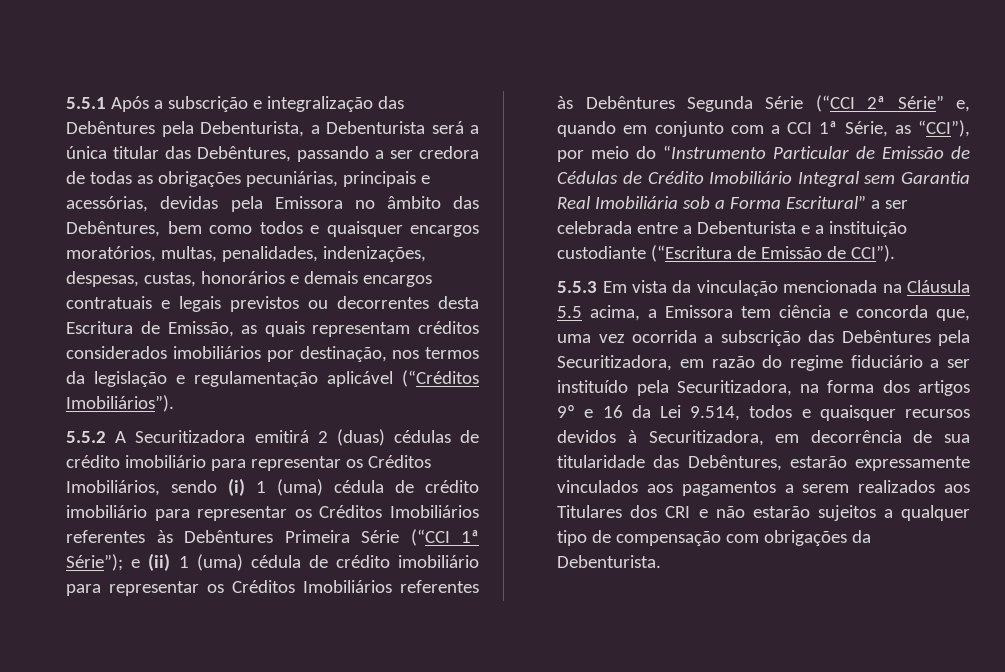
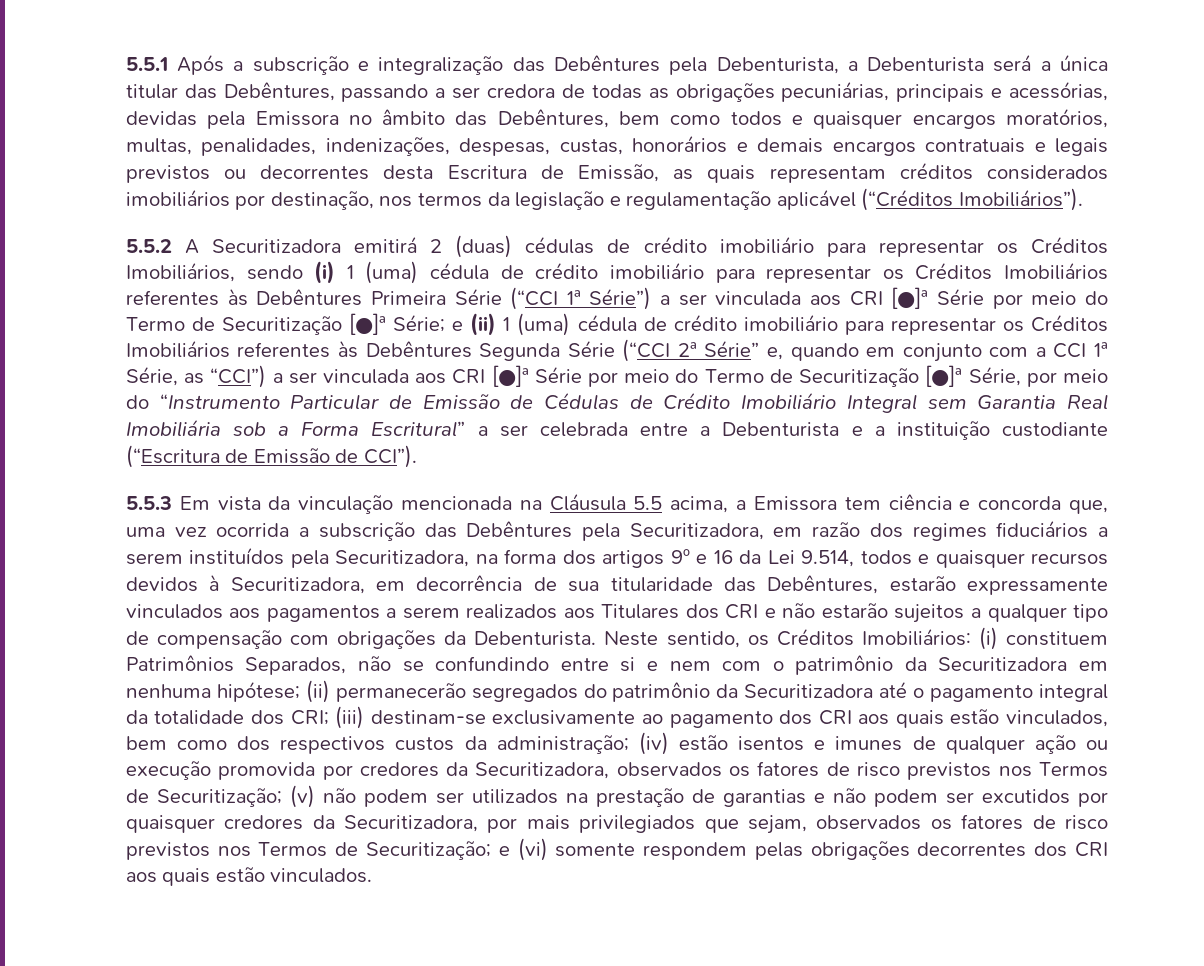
[66,554,124,571] Série”); -> [589,287,1108,310] [125,313,446,335] Série”) a ser vinculada aos CRI [●]ª Série por meio do Termo de Securitização [●]ª Série;
[918,120,970,137] “CCI”), -> [210,365,1021,388] “CCI”) a ser vinculada aos CRI [●]ª Série por meio do Termo de Securitização [●]ª Série,
[762,355,970,371] [557,380,629,393] do regime fiduciário a ser instituído -> [869,520,1108,541] [125,547,285,565] dos regimes fiduciários a serem instituídos
(662, 561) none -> [604,627,1108,650] [125,655,1109,675] [125,680,1108,703] [125,706,1109,729] [125,732,1108,755] [125,761,1109,780] [125,785,1108,808] [125,814,1109,834] [125,838,1108,861] [125,867,373,886] Neste sentido, os Créditos Imobiliários: (i) constituem Patrimônios Separados, não se confundindo entre si e nem com o patrimônio da Securitizadora em nenhuma hipótese; (ii) permanecerão segregados do patrimônio da Securitizadora até o pagamento integral da totalidade dos CRI; (iii) destinam-se exclusivamente ao pagamento dos CRI aos quais estão vinculados, bem como dos respectivos custos da administração; (iv) estão isentos e imunes de qualquer ação ou execução promovida por credores da Securitizadora, observados os fatores de risco previstos nos Termos de Securitização; (v) não podem ser utilizados na prestação de garantias e não podem ser excutidos por quaisquer credores da Securitizadora, por mais privilegiados que sejam, observados os fatores de risco previstos nos Termos de Securitização; e (vi) somente respondem pelas obrigações decorrentes dos CRI aos quais estão vinculados.

